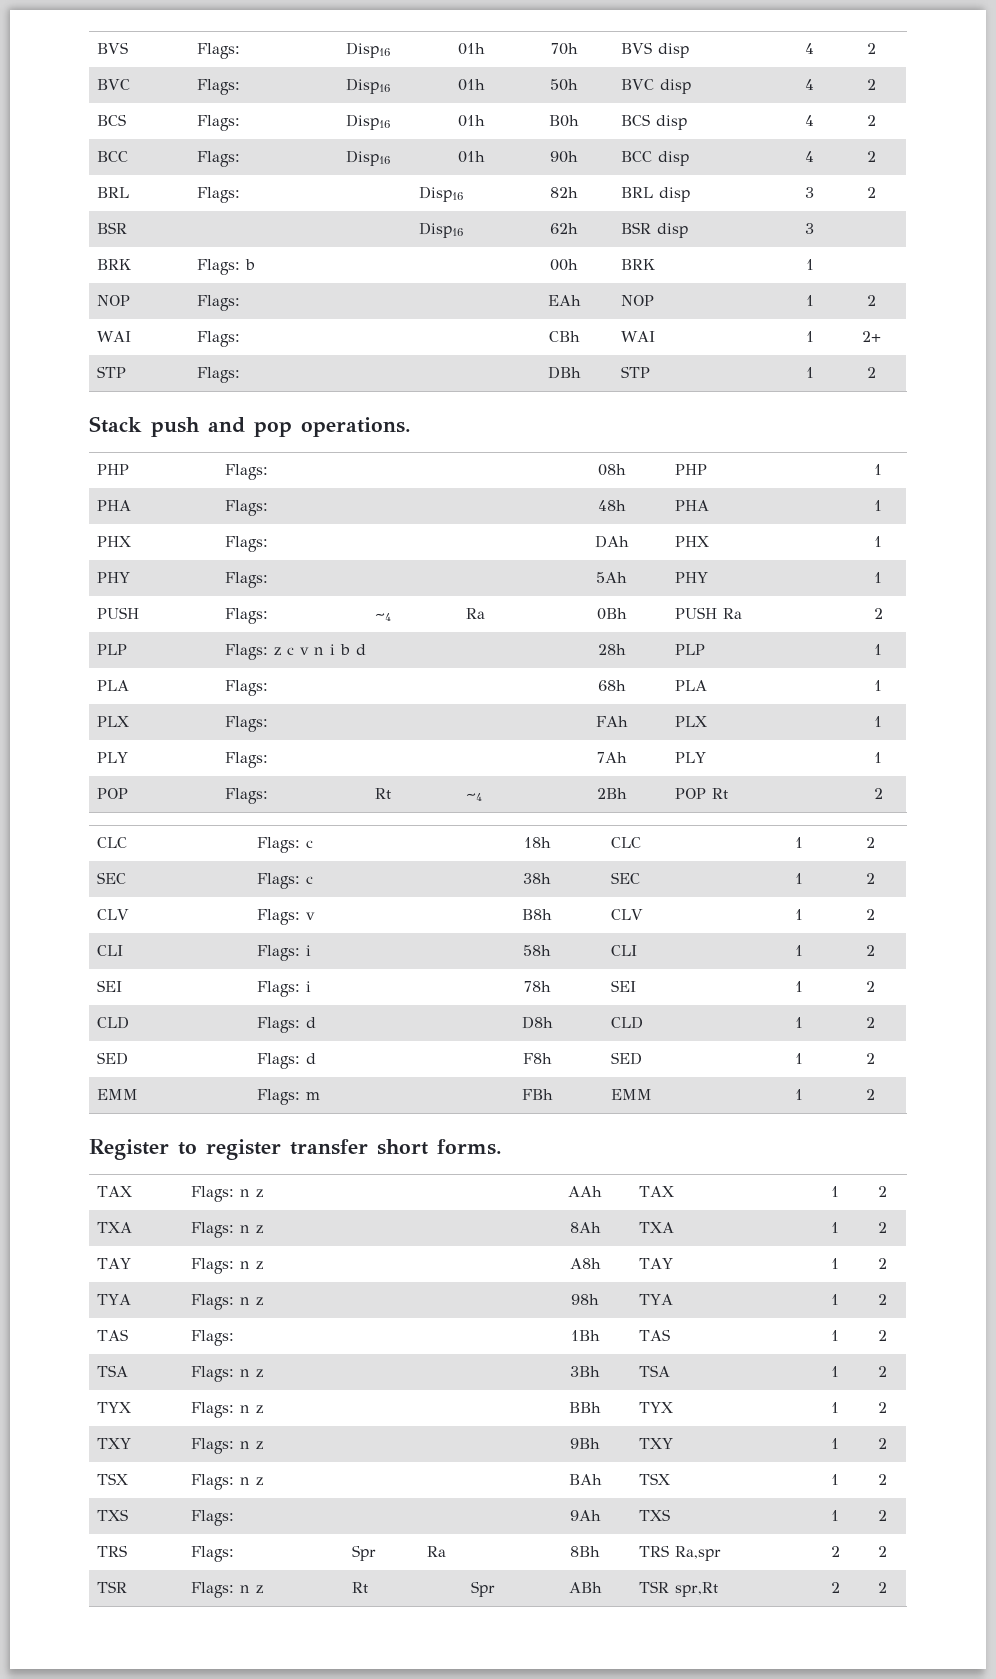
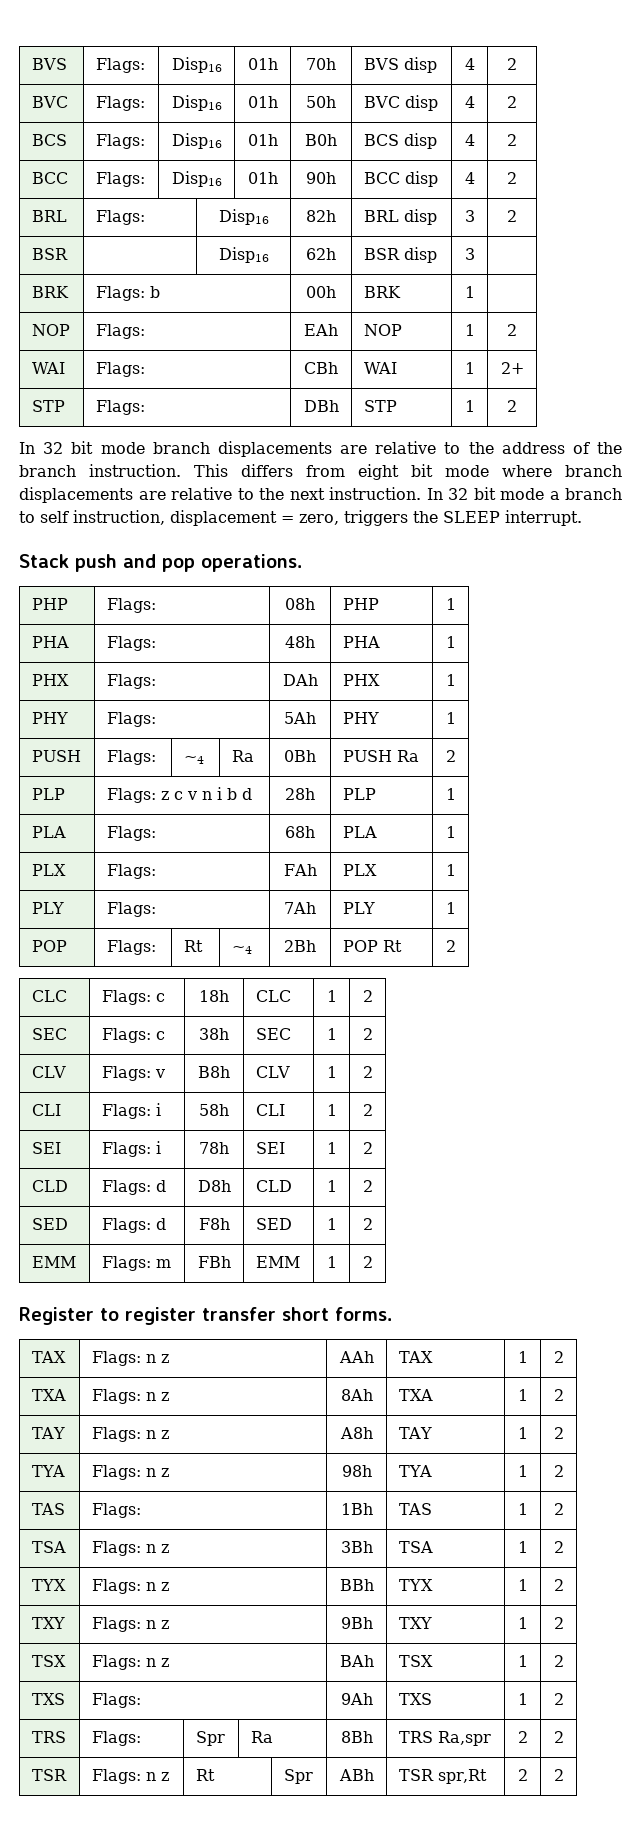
(876, 372) none -> [19,441,622,457] [19,464,622,480] [19,487,622,503] [19,510,582,526] // In 32 bit mode branch displacements are relative to the address of the branch instruction. This differs from eight bit mode where branch displacements are relative to the next instruction. In 32 bit mode a branch to self instruction, displacement = zero, triggers the SLEEP interrupt.

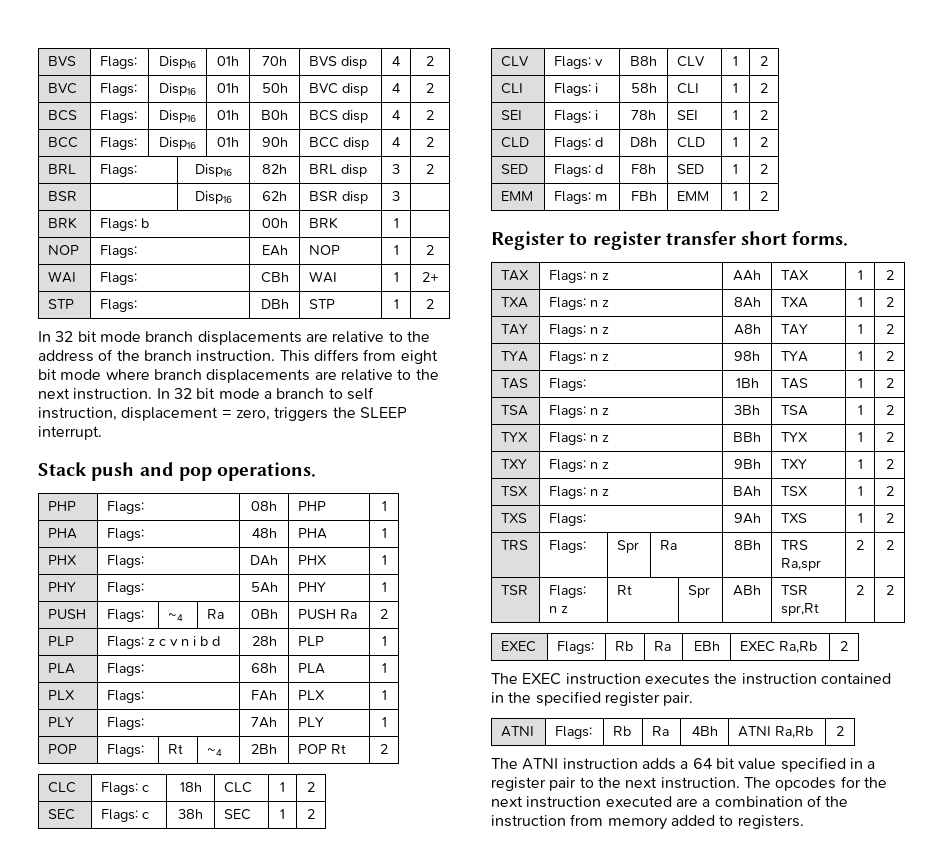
(564, 1775) none -> [501,641,537,652] [557,641,595,654] [615,641,634,651] [654,641,672,651] [693,641,720,651] [740,641,818,653] [840,641,848,651] [491,673,891,685] [491,691,694,706] [501,726,535,737] [555,726,593,739] [613,726,632,736] [652,726,670,736] [691,726,718,736] [738,726,814,738] [836,726,844,736] [491,757,876,772] [491,776,887,791] [491,795,849,808] [491,814,804,830] // EXEC | Flags: | Rb | Ra | EBh | EXEC Ra,Rb | 2 // The EXEC instruction executes the instruction contained in the specified register pair. // ATNI | Flags: | Rb | Ra | 4Bh | ATNI Ra,Rb | 2 // The ATNI instruction adds a 64 bit value specified in a register pair to the next instruction. The opcodes for the next instruction executed are a combination of the instruction from memory added to registers.

